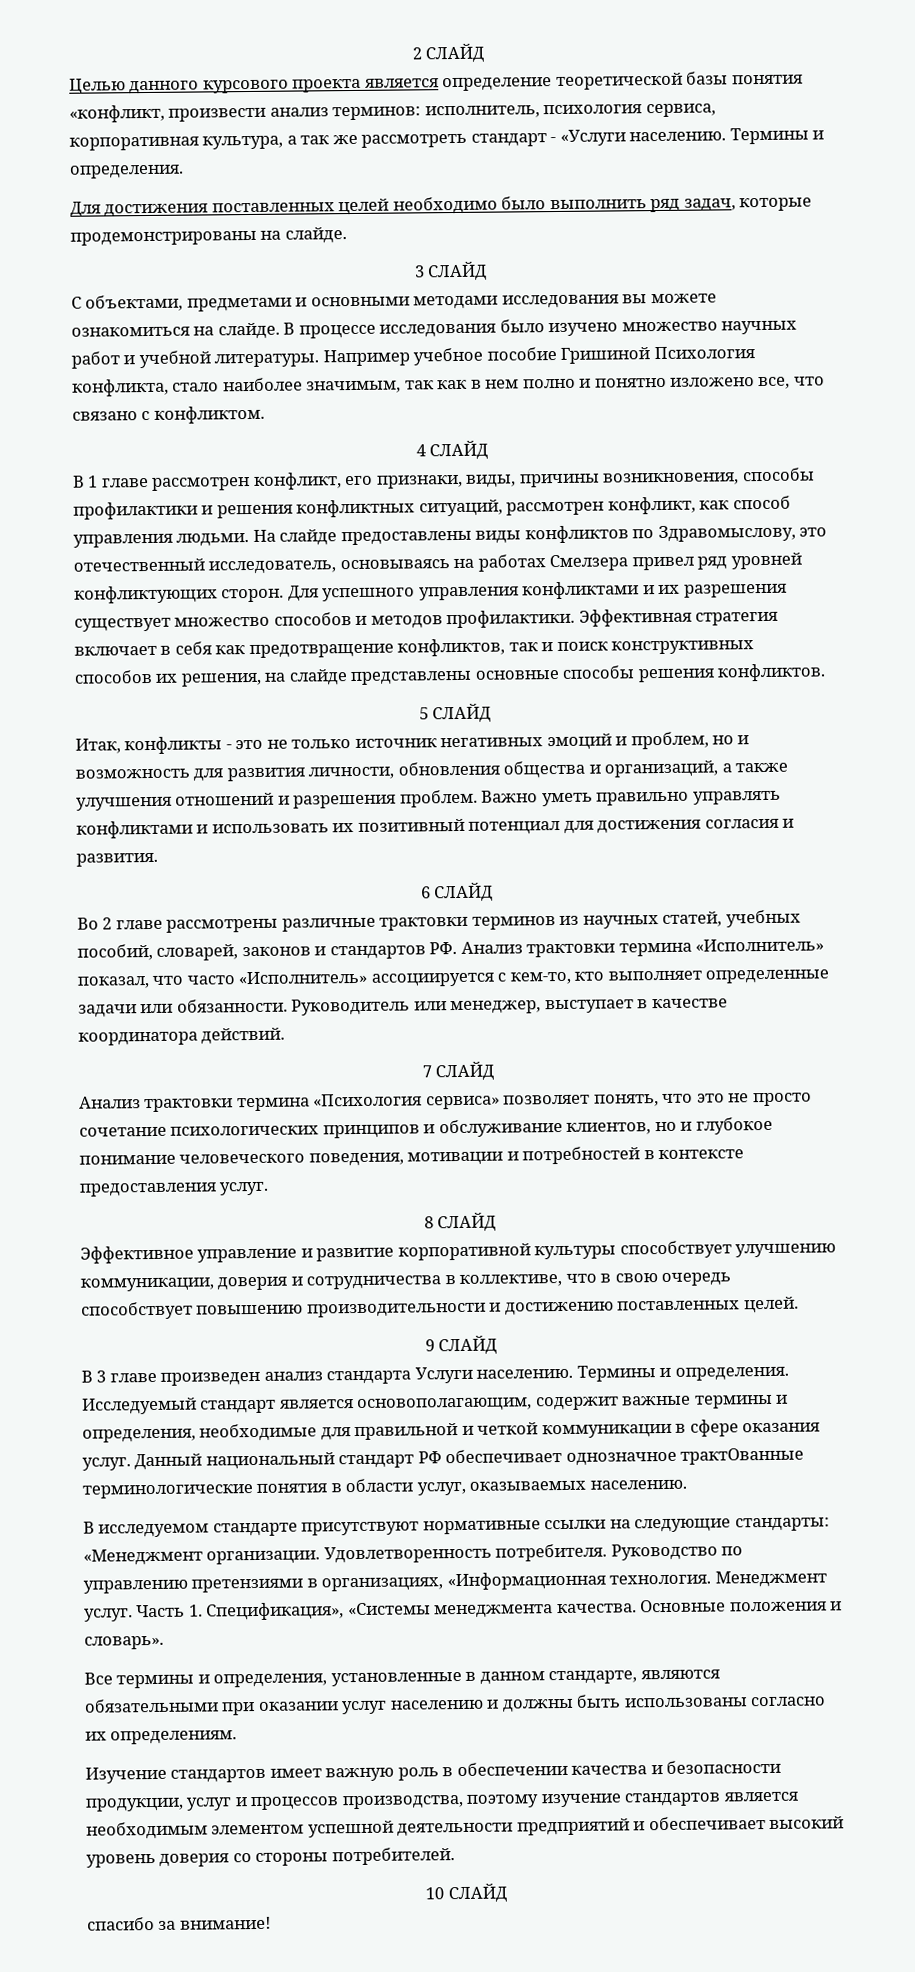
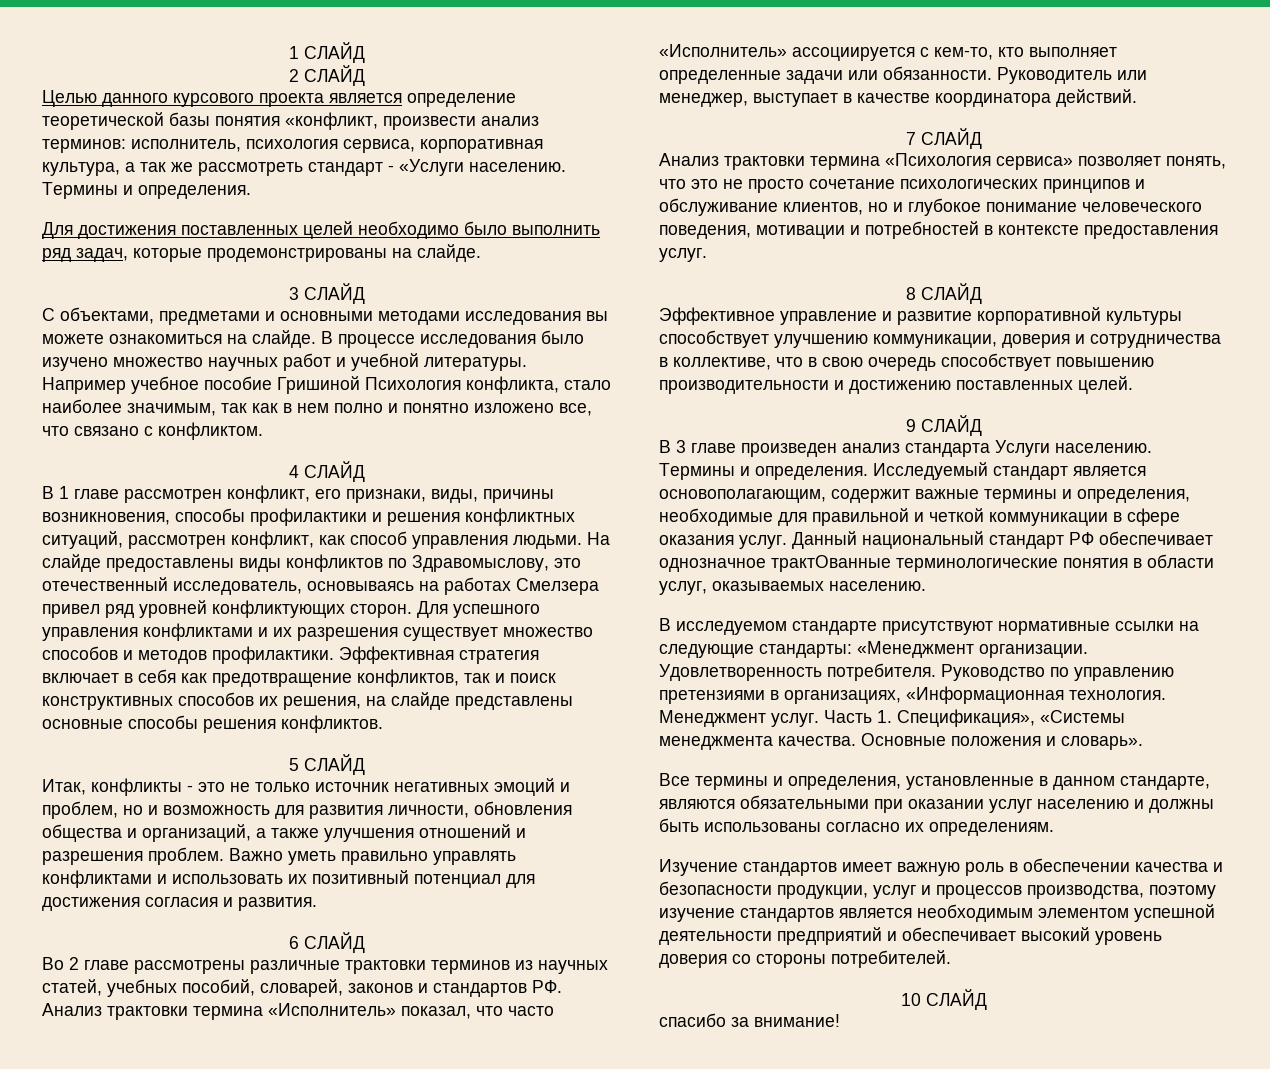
(411, 53) none -> [288,42,365,63] 1 СЛАЙД //

